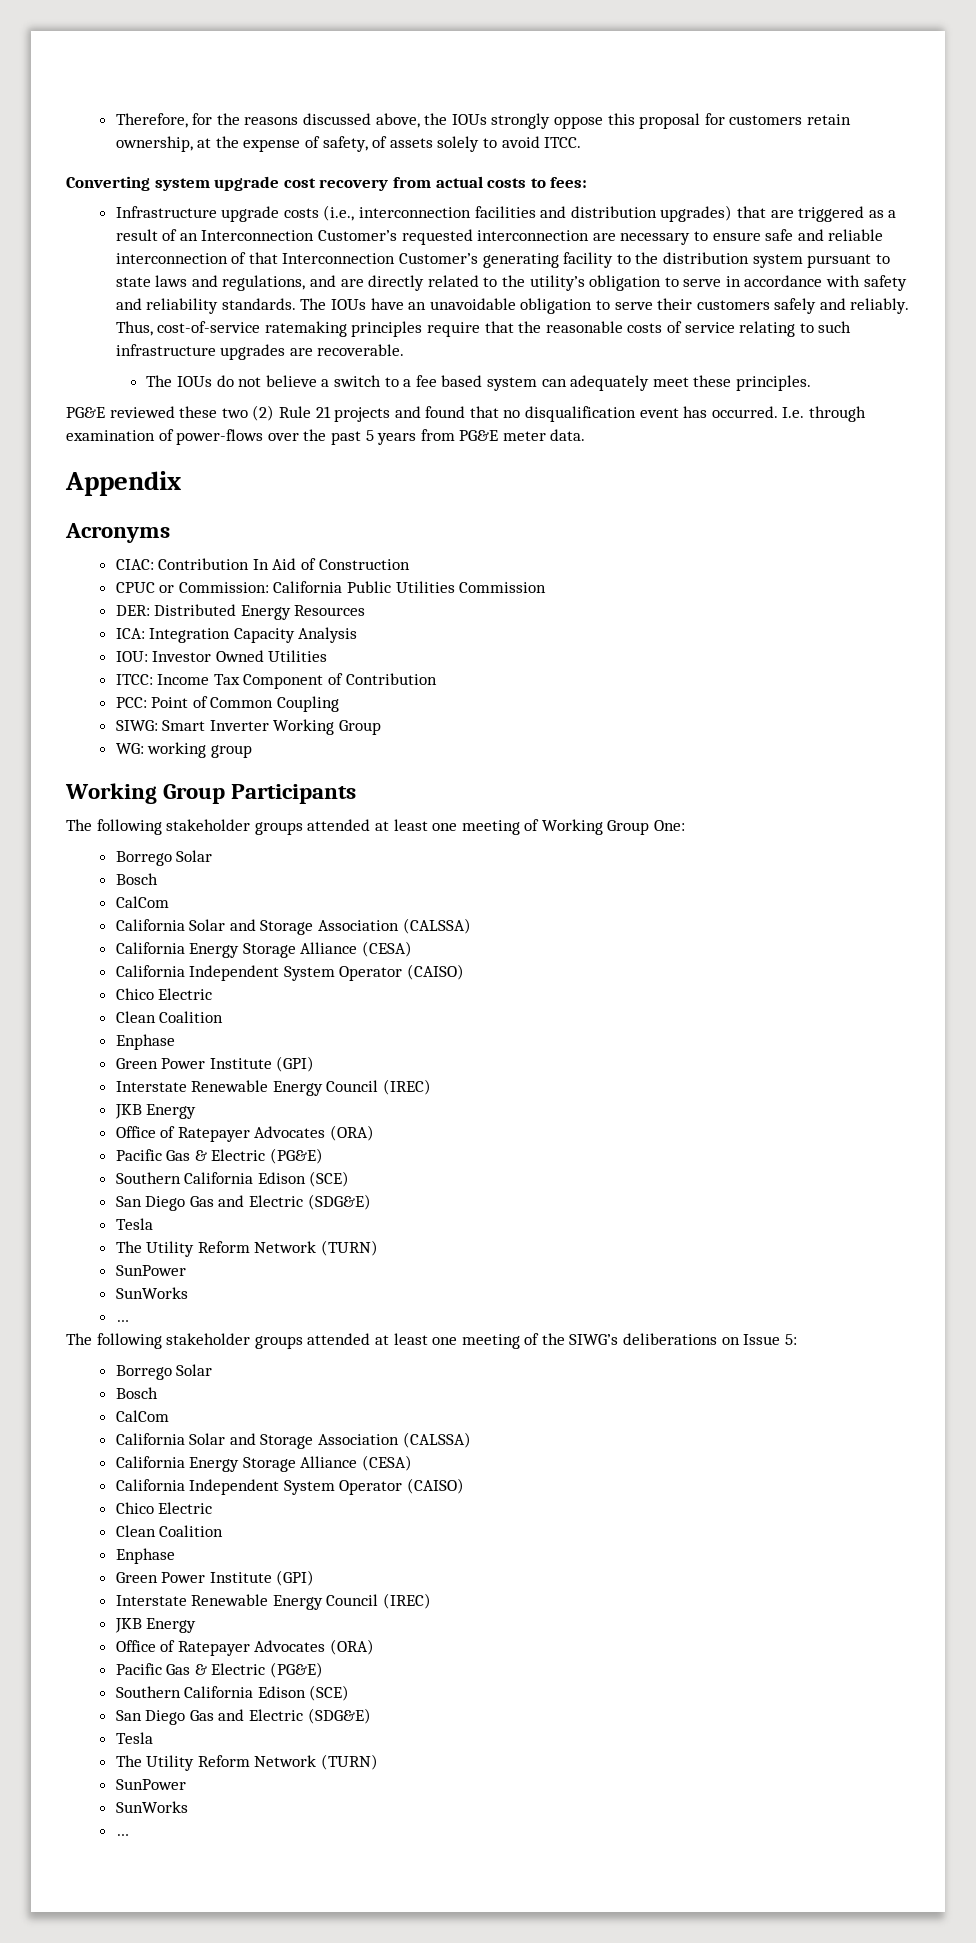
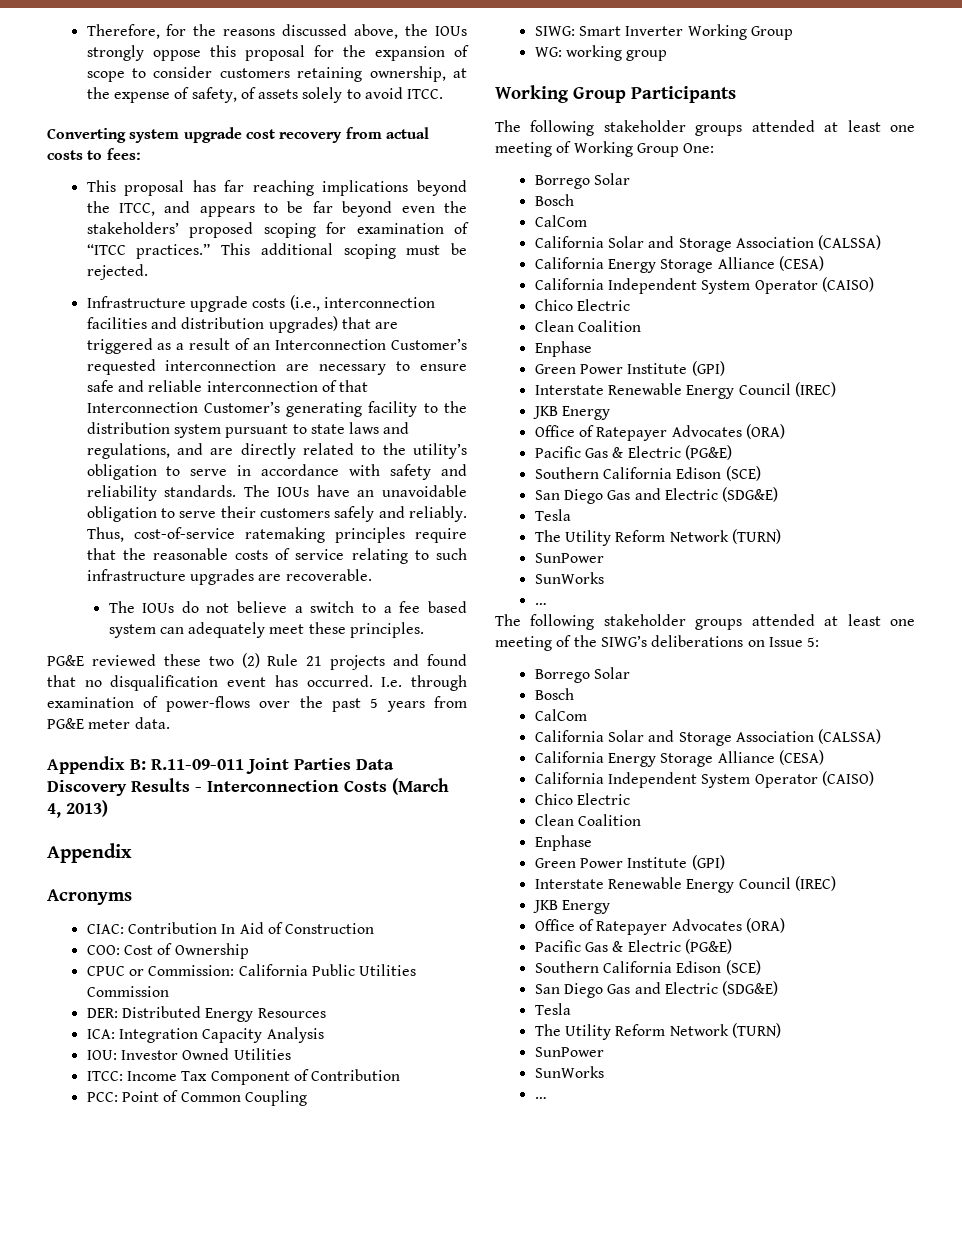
[729,114,851,125] customers retain -> [342,45,469,61] [86,66,363,82] the expansion of scope to consider customers retaining
(588, 182) none -> [86,180,468,196] [86,201,468,217] [86,222,470,238] [86,243,467,259] [86,264,148,280] // This proposal has far reaching implications beyond the ITCC, and appears to be far beyond even the stakeholders’ proposed scoping for examination of “ITCC practices.” This additional scoping must be rejected.
(586, 435) none -> [47,756,394,774] [47,778,449,796] [47,800,108,818] // Appendix B: R.11-09-011 Joint Parties Data Discovery Results - Interconnection Costs (March 4, 2013)
(410, 564) none -> [86,943,249,959] // COO: Cost of Ownership

